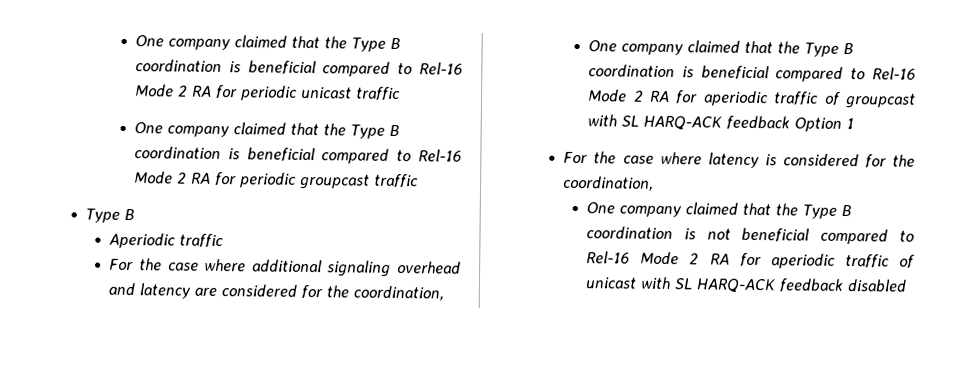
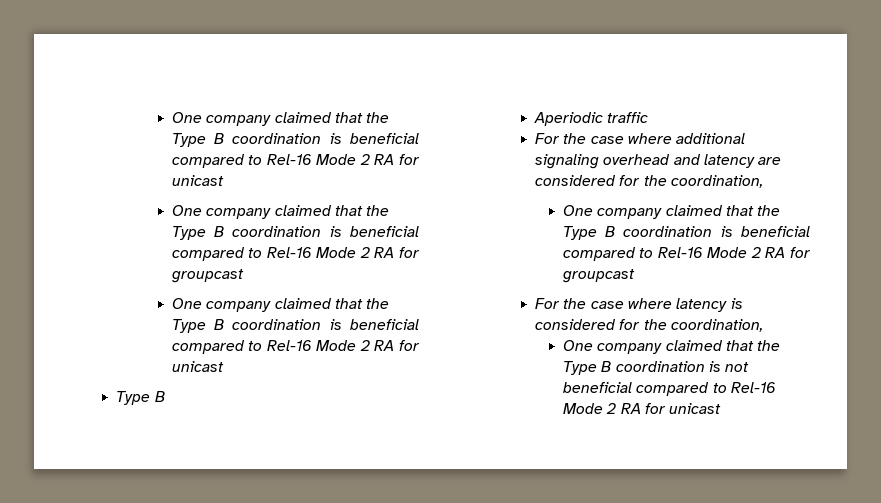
[240,85,402,101] periodic unicast traffic -> [171,175,224,186] unicast
[240,172,420,190] periodic groupcast traffic -> [170,269,244,283] [171,298,390,312] [171,319,420,333] [171,340,420,354] [171,361,224,372] groupcast // One company claimed that the Type B coordination is beneficial compared to Rel-16 Mode 2 RA for unicast
[702,90,916,109] [587,114,855,132] aperiodic traffic of groupcast with SL HARQ-ACK feedback Option 1 -> [561,269,635,283] groupcast
[770,253,915,269] [585,276,908,294] aperiodic traffic of unicast with SL HARQ-ACK feedback disabled -> [669,403,722,414] unicast

